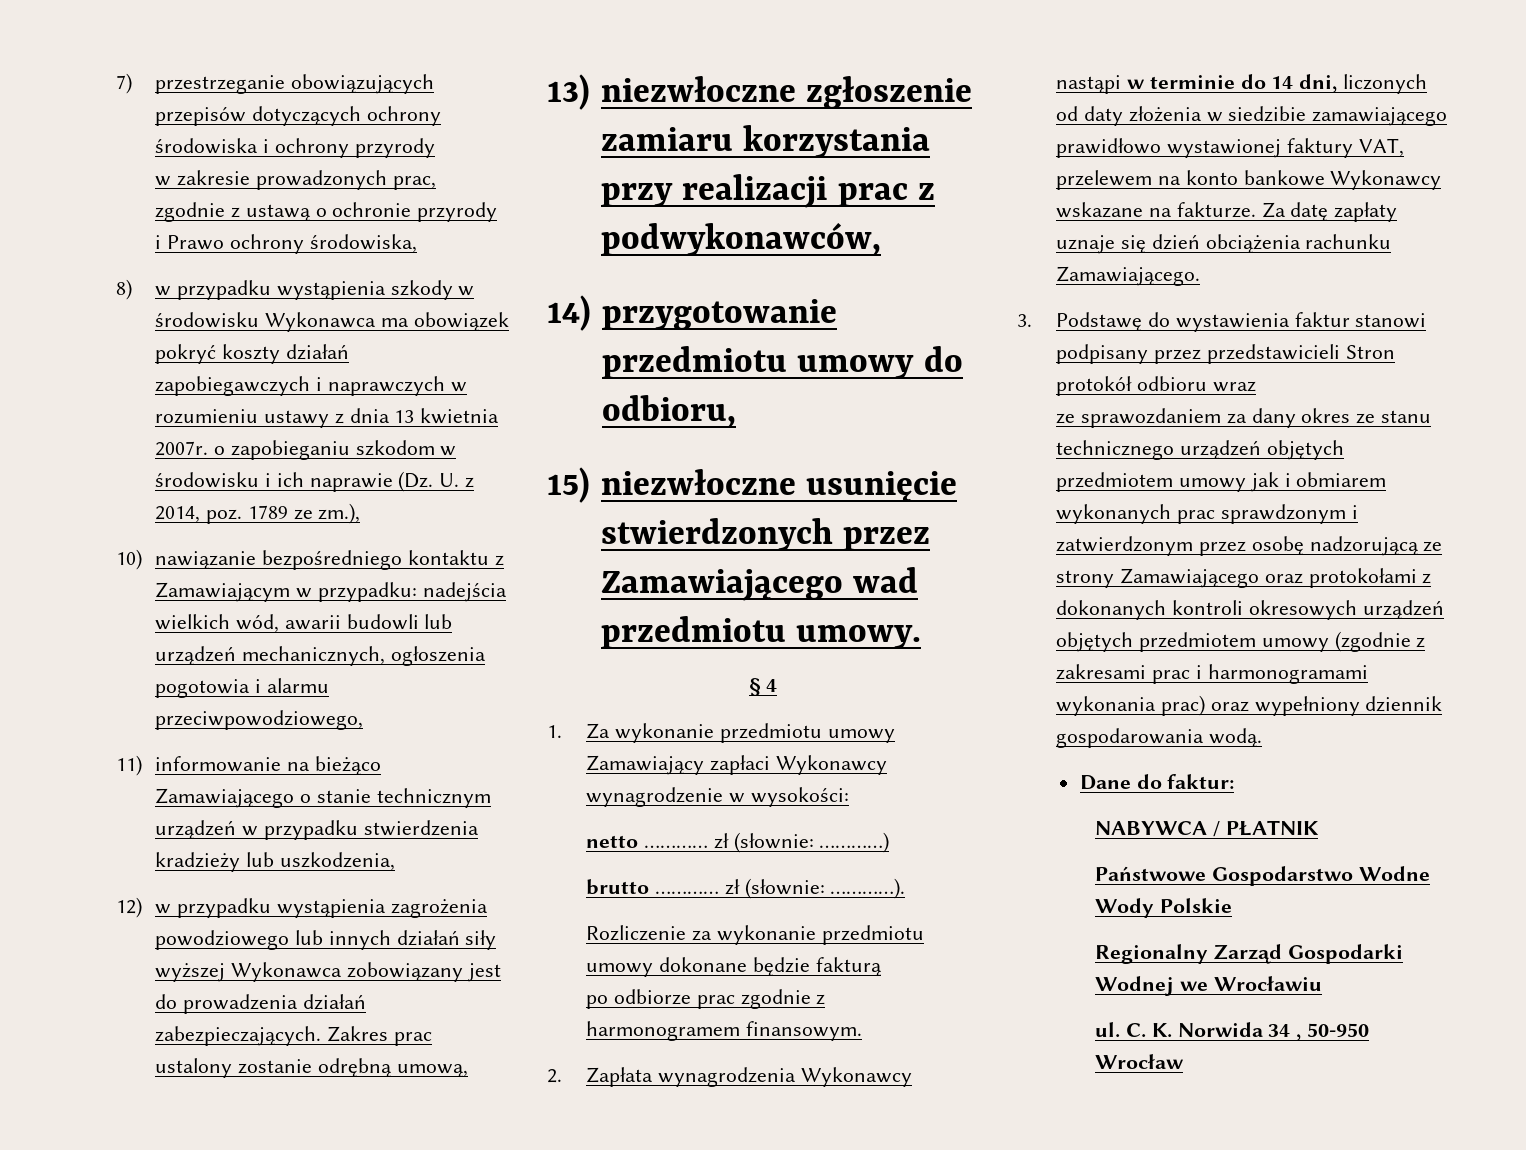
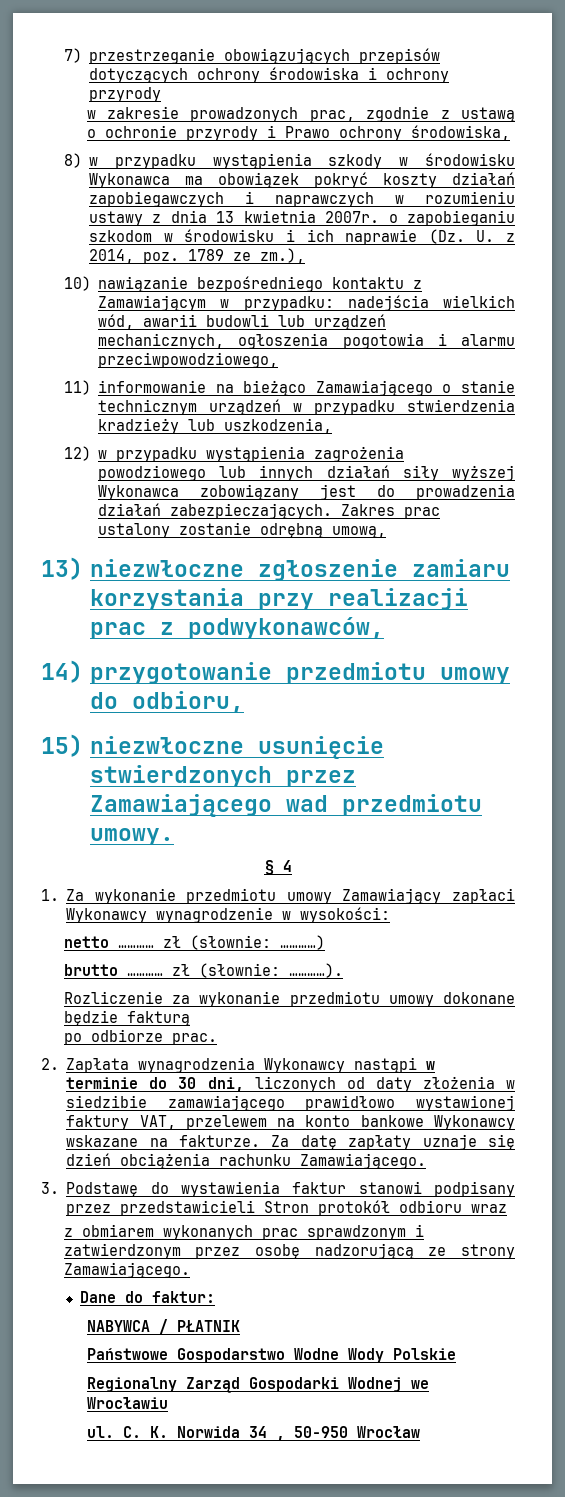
[696,989,826,1009] [586,1021,862,1041] prac zgodnie z harmonogramem finansowym. -> [171,1033,217,1045] prac.
[1271,76,1294,89] 14 -> [178,1077,197,1089] 30
[1056,408,1431,428] [1056,440,1344,460] [1056,472,1291,492] ze sprawozdaniem za dany okres ze stanu technicznego urządzeń objętych przedmiotem umowy jak i -> [63,1228,73,1237] z
[1119,568,1432,588] [1056,600,1444,620] [1056,631,1426,652] [1056,664,1368,684] [1056,695,1443,716] [1056,728,1262,748] Zamawiającego oraz protokołami z dokonanych kontroli okresowych urządzeń objętych przedmiotem umowy (zgodnie z zakresami prac i harmonogramami wykonania prac) oraz wypełniony dziennik gospodarowania wodą. -> [63,1262,190,1278] Zamawiającego.

